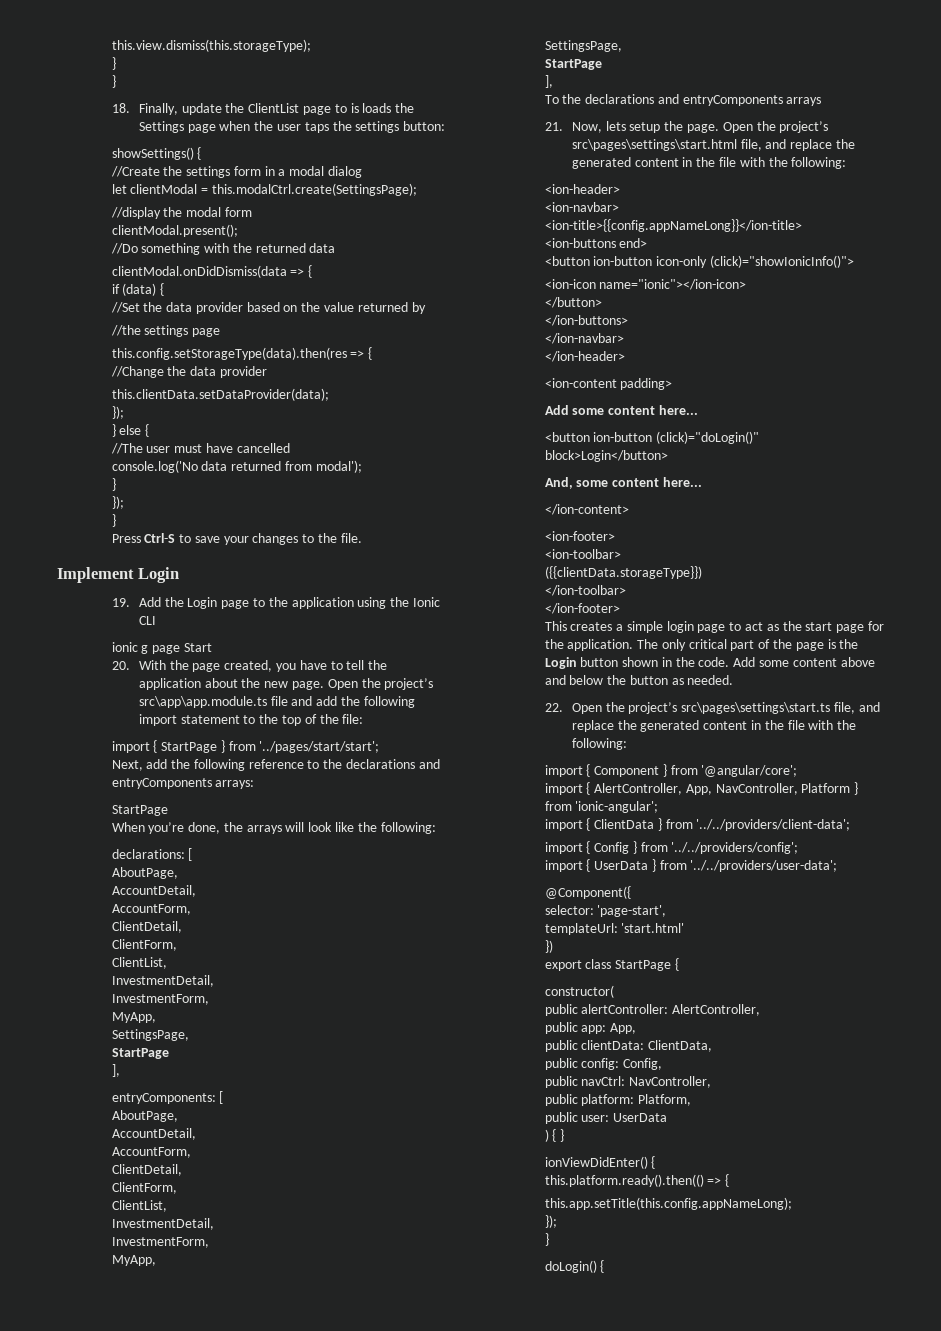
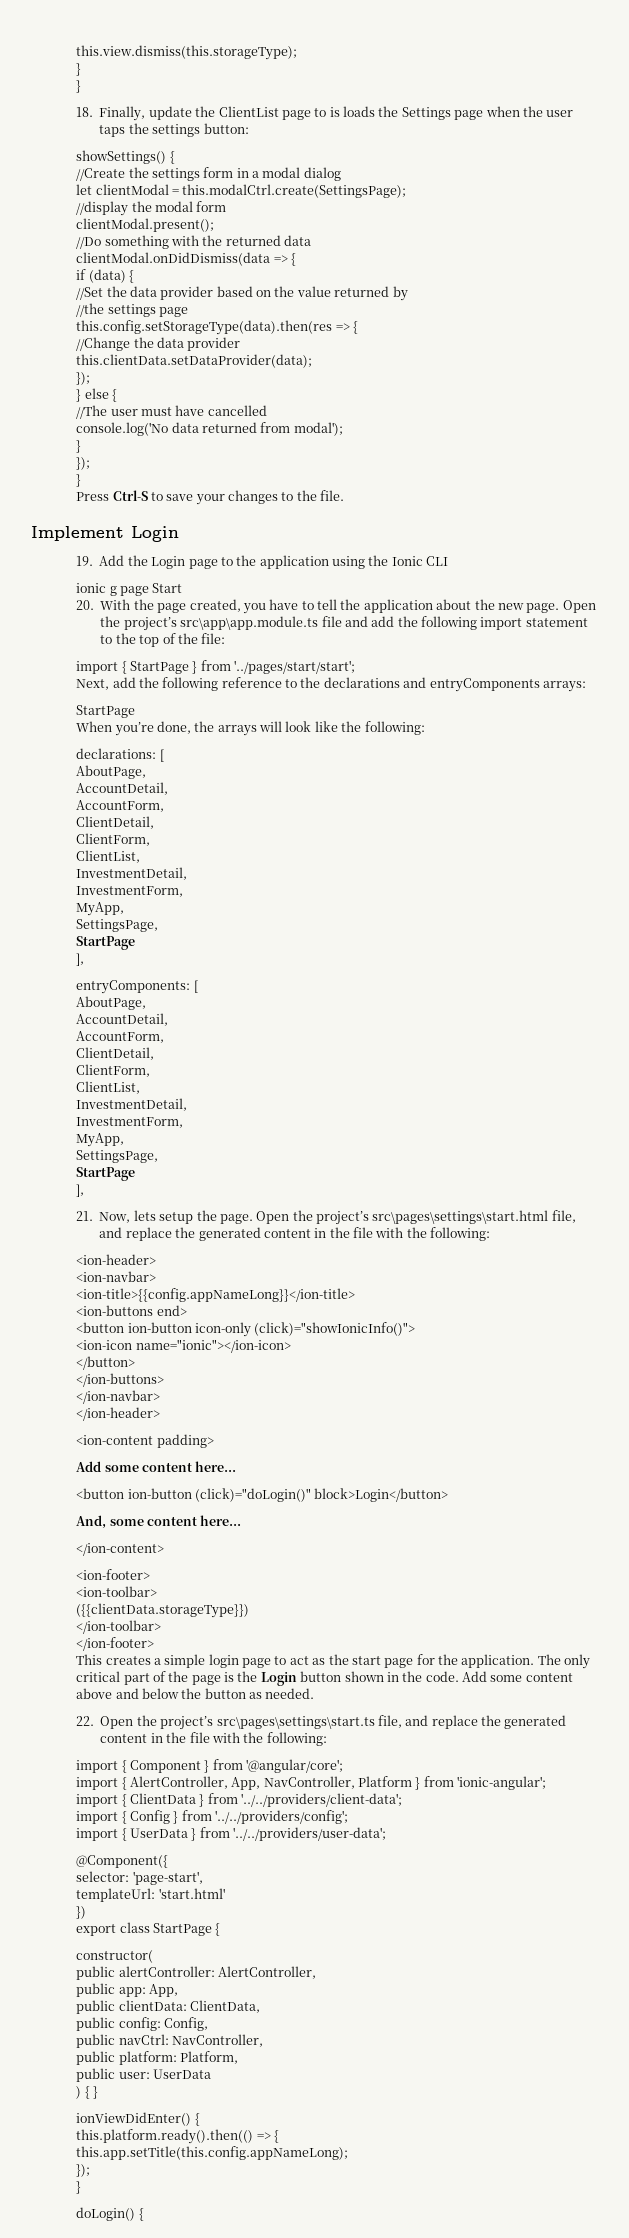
[544,94,822,106] // To the declarations and entryComponents arrays -> (85, 1190) none

